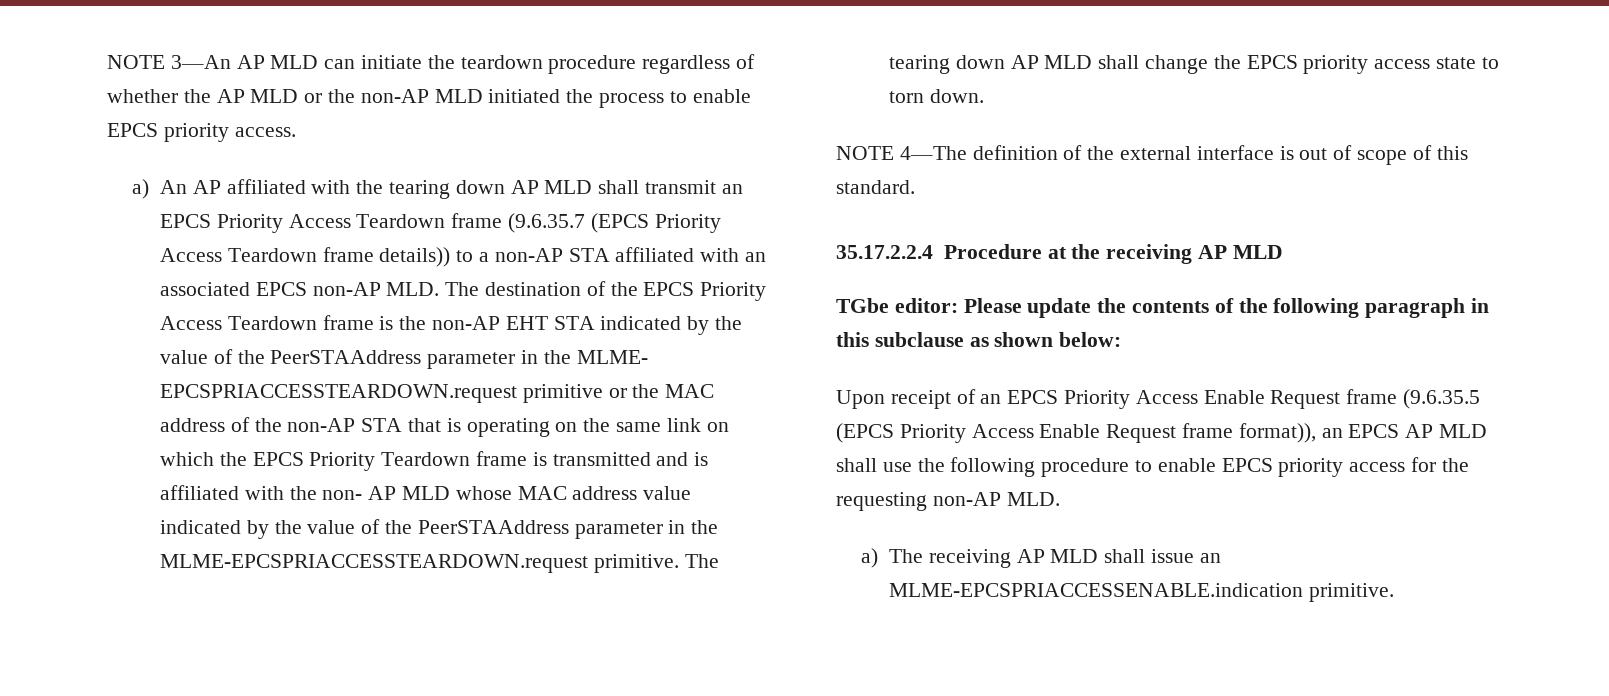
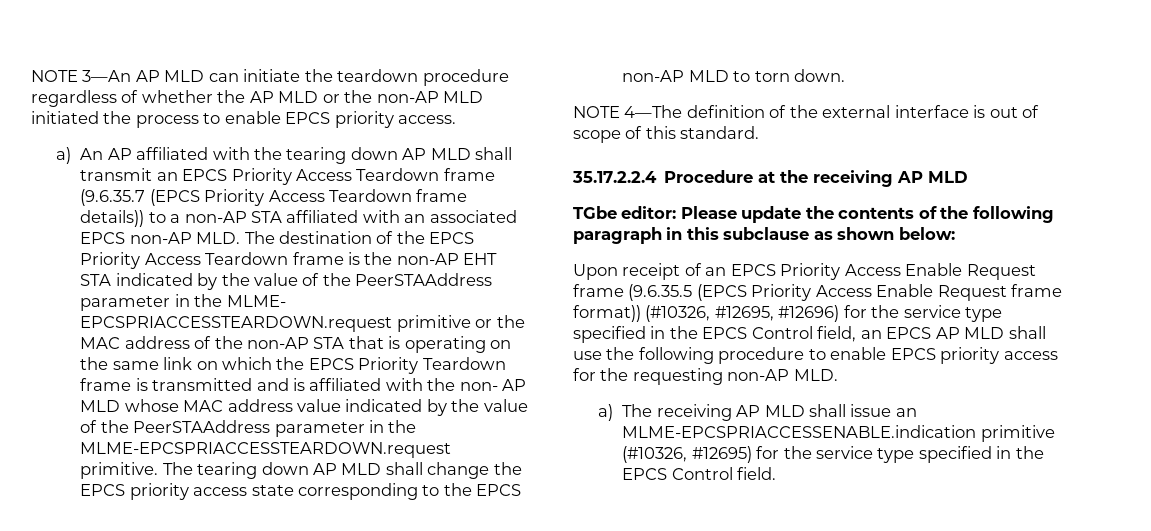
(1477, 63) none -> [297,483,522,500] [622,70,729,82] corresponding to the EPCS non-AP MLD
[1238,423,1316,443] format)), -> [573,305,1003,322] [573,326,857,343] format)) (#10326, #12695, #12696) for the service type specified in the EPCS Control field,
[1308,583,1394,602] primitive. -> [980,425,1055,442] [622,446,1044,463] [622,467,777,480] primitive (#10326, #12695) for the service type specified in the EPCS Control field.

